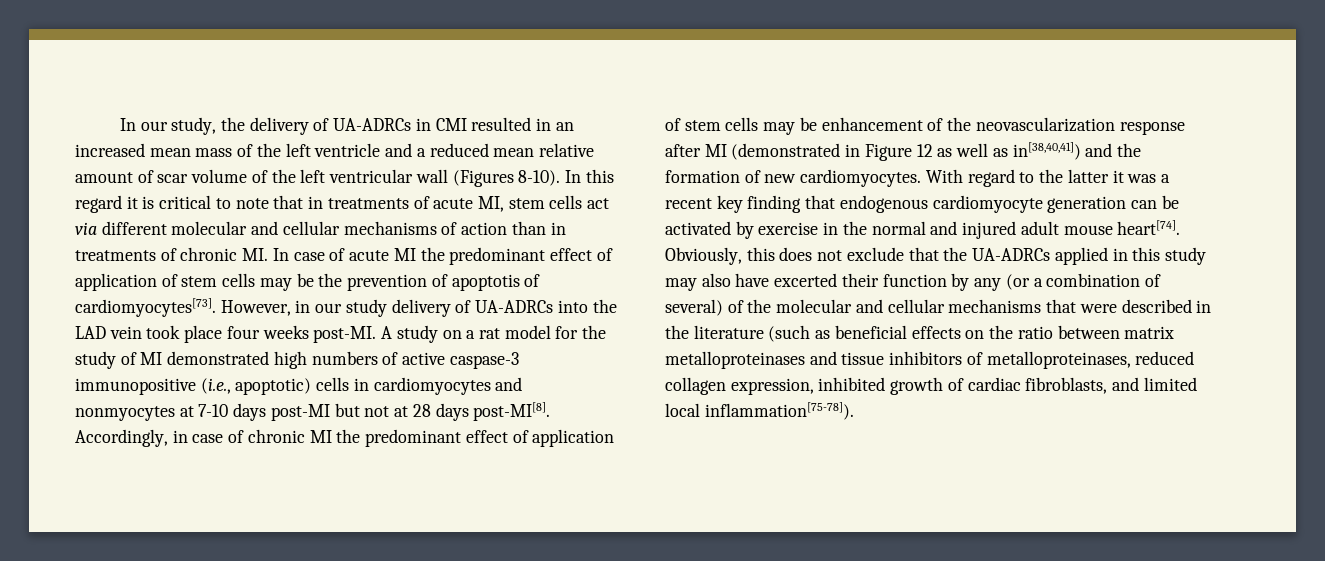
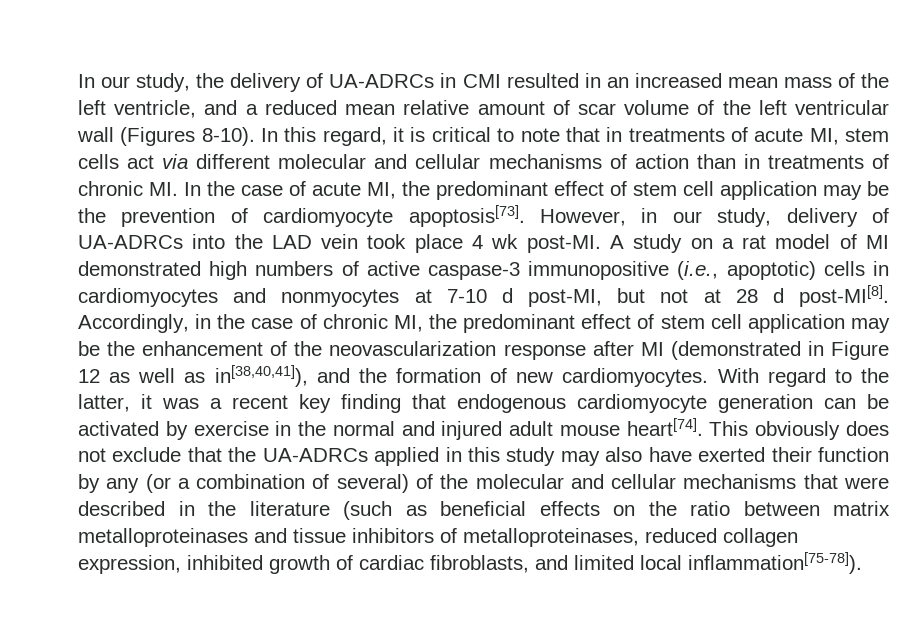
[314,143,381,157] ventricle -> [114,100,197,118] ventricle,
[75,195,122,213] regard -> [322,127,387,146] regard,
(289, 254) none -> [207,181,235,196] the
[393,247,613,265] [75,273,256,291] MI the predominant effect of application of stem cells -> [367,181,817,200] MI, the predominant effect of stem cell application
[451,274,541,291] [75,298,216,317] apoptotis of cardiomyocytes[73]. -> [263,205,525,227] cardiomyocyte apoptosis[73].
[345,299,387,317] study -> [717,208,772,227] study,
[226,325,309,339] four weeks -> [472,234,519,249] 4 wk
[555,325,607,339] [75,351,116,369] for the study -> (831, 241) none
[233,403,330,421] days post-MI -> [501,288,602,307] d post-MI,
[435,403,469,421] days -> [772,288,784,303] d
(188, 436) none -> [217,314,246,329] the
[309,429,615,447] [665,117,817,135] MI the predominant effect of application of stem cells may be -> [393,314,890,333] [78,341,136,356] MI, the predominant effect of stem cell application may be the
[1012,142,1081,160] in[38,40,41]) -> [214,365,308,387] in[38,40,41]),
[1067,169,1109,183] latter -> [78,394,130,412] latter,
[665,247,775,265] Obviously, this -> [709,421,841,440] This obviously
[774,273,838,287] excerted -> [698,447,766,462] exerted

